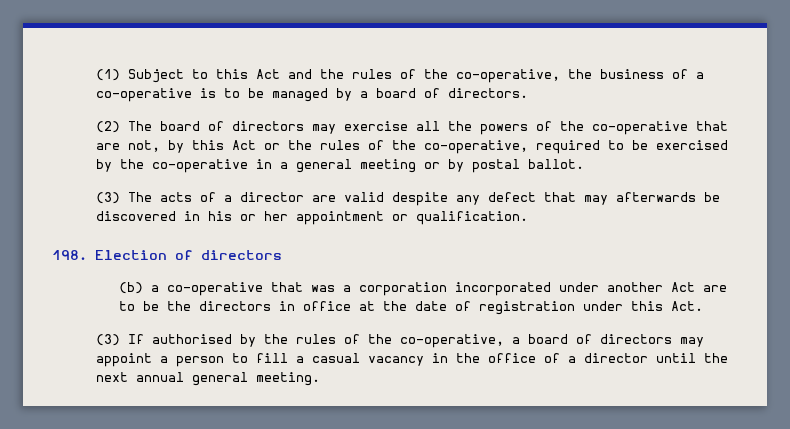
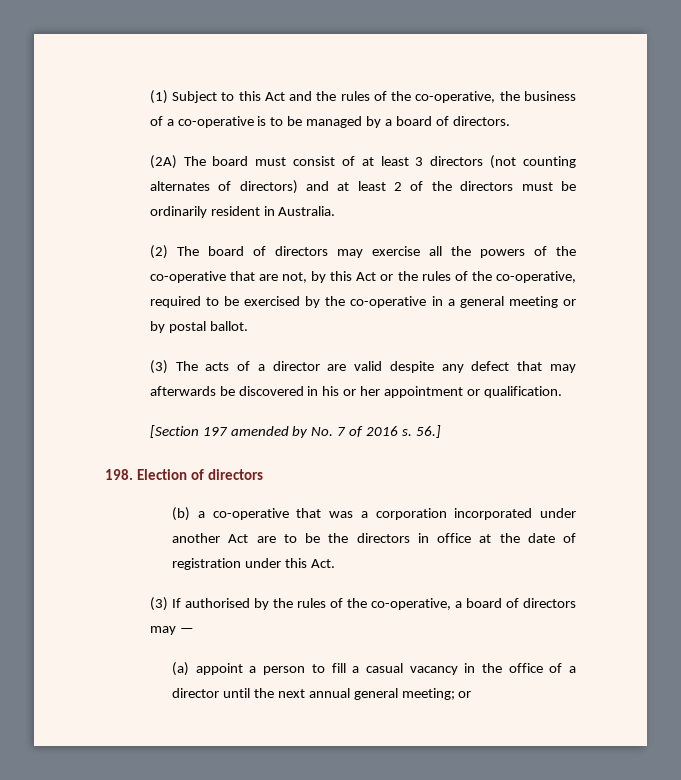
(529, 93) none -> [149,155,576,169] [149,180,577,194] [149,206,336,218] // (2A) The board must consist of at least 3 directors (not counting alternates of directors) and at least 2 of the directors must be ordinarily resident in Australia.
(529, 218) none -> [149,425,441,438] // [Section 197 amended by No. 7 of 2016 s. 56.]
(705, 342) none -> [179,628,194,633] [172,662,190,676] — // (a)
[256,372,321,386] meeting. -> [401,688,472,700] meeting; or

